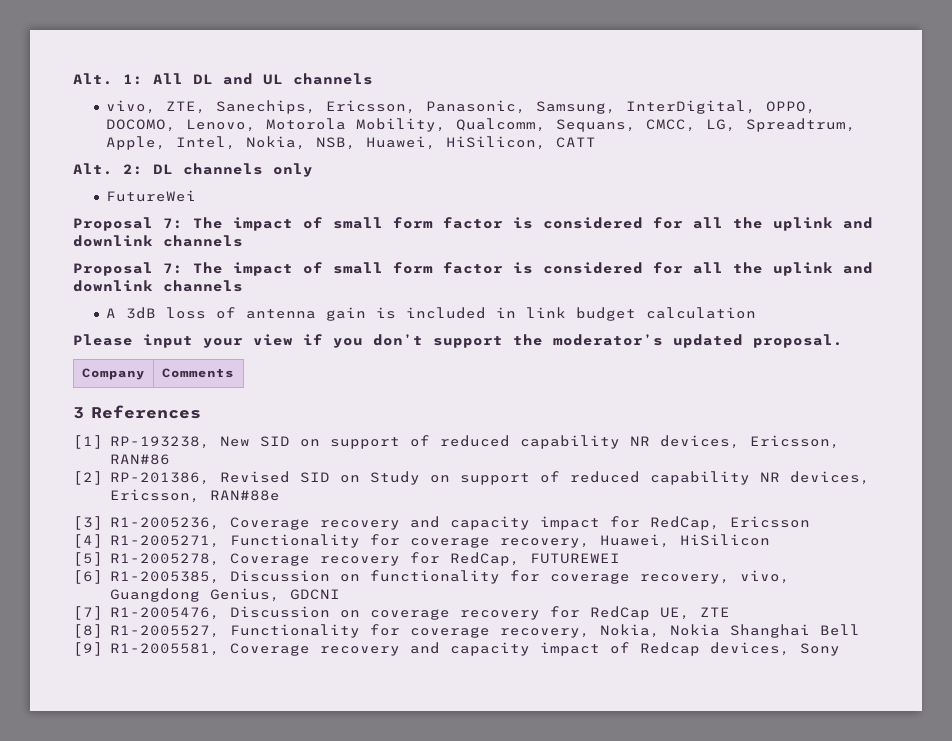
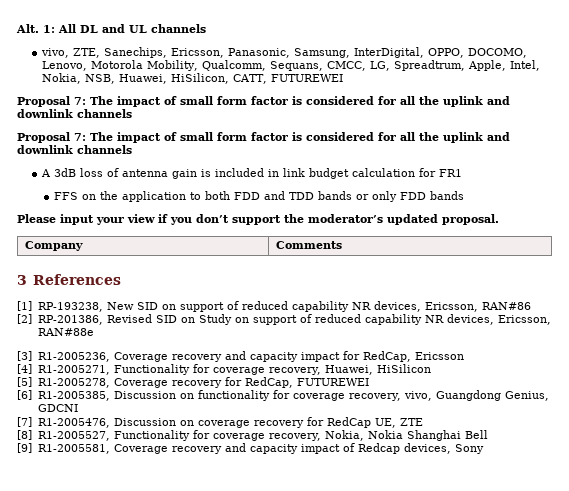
[556,137,597,148] [73,163,313,177] [106,190,197,202] CATT // Alt. 2: DL channels only // FutureWei -> [232,74,343,84] CATT, FUTUREWEI
(757, 313) none -> [418,168,462,177] [54,191,465,202] for FR1 // FFS on the application to both FDD and TDD bands or only FDD bands

